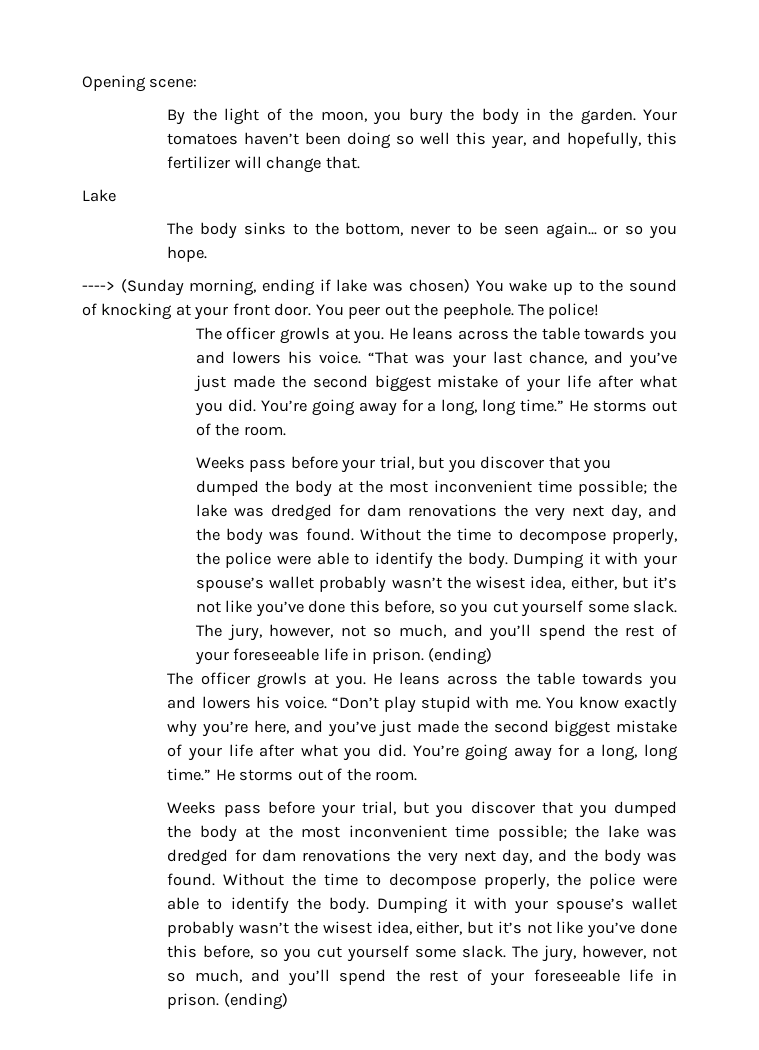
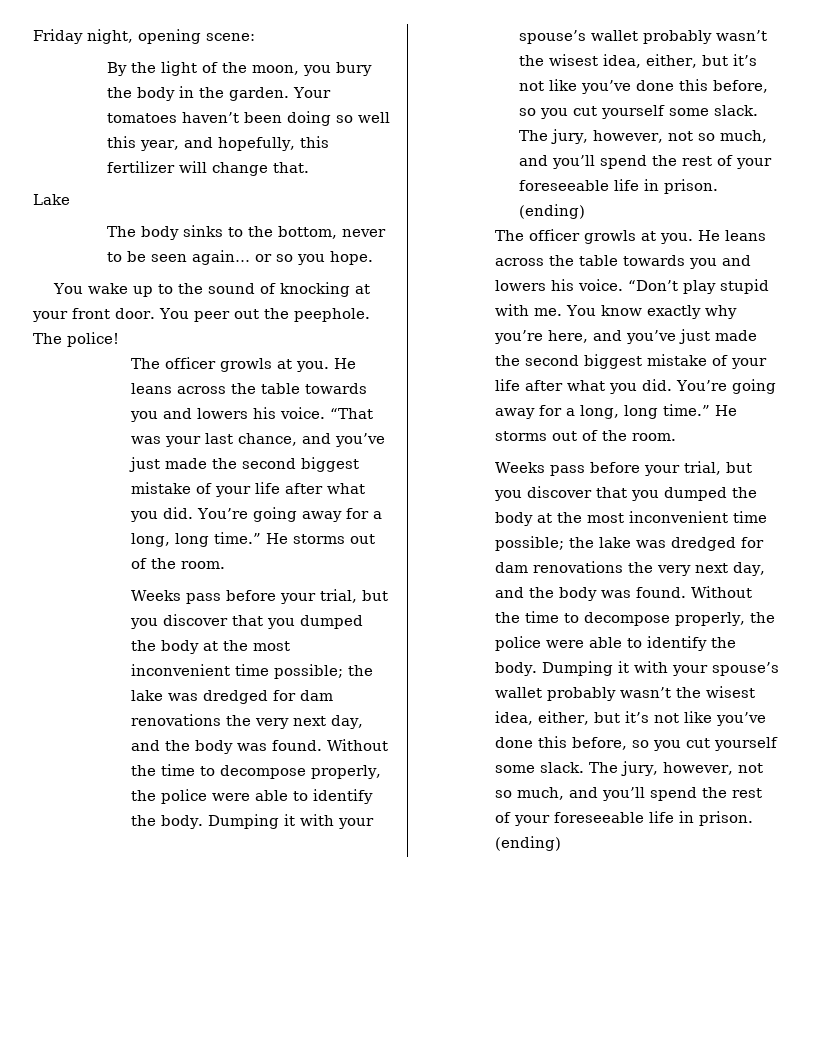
[82,75,146,92] Opening -> [33,29,201,44] Friday night, opening
[82,279,470,296] ----> (Sunday morning, ending if lake was chosen) -> (373, 258) none

